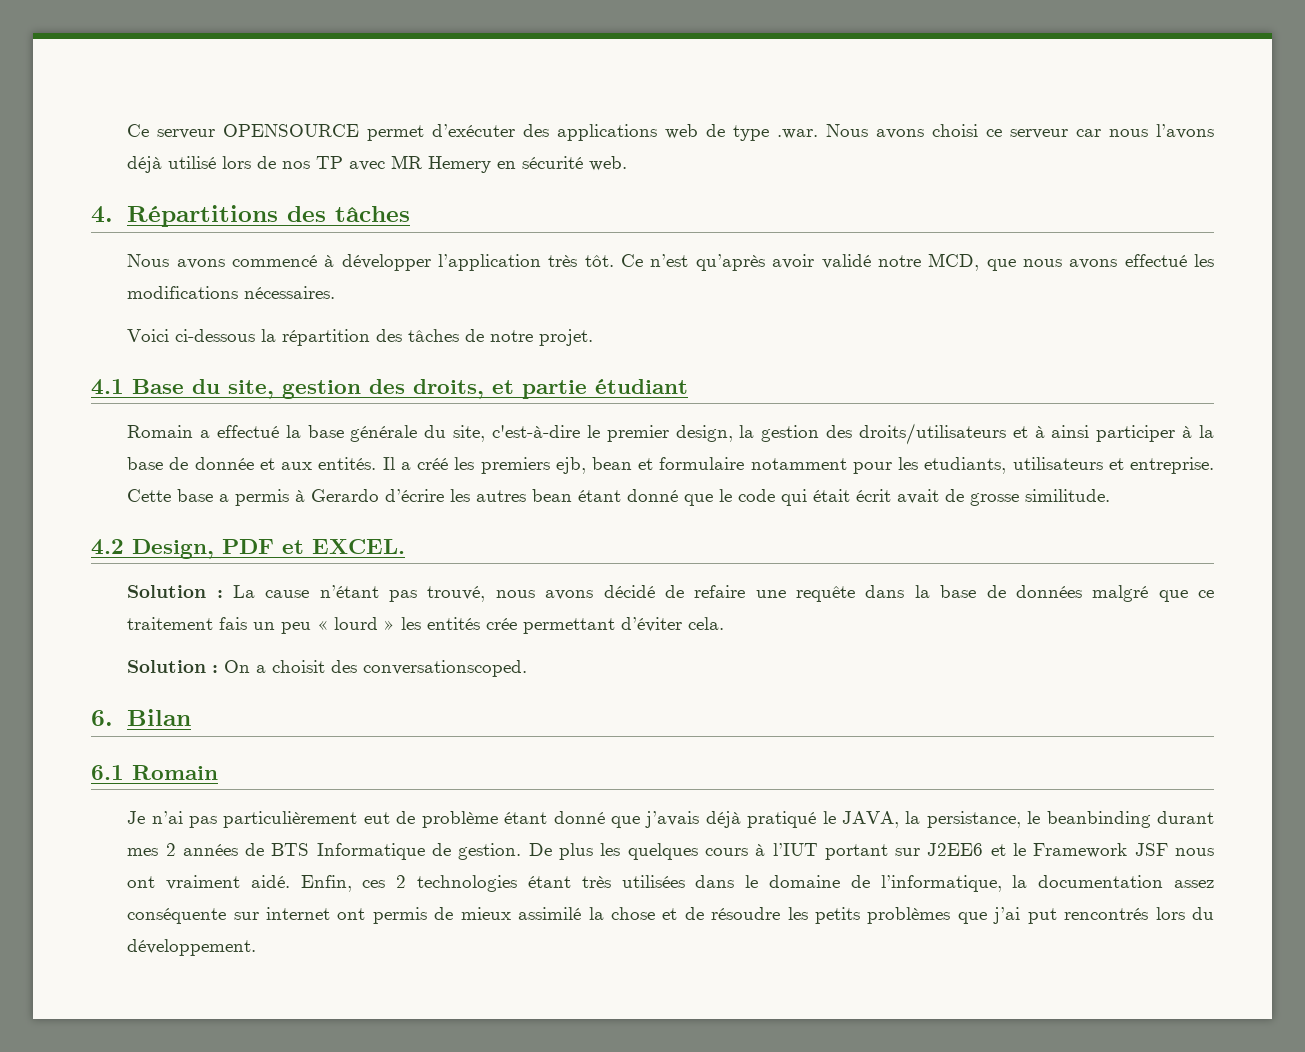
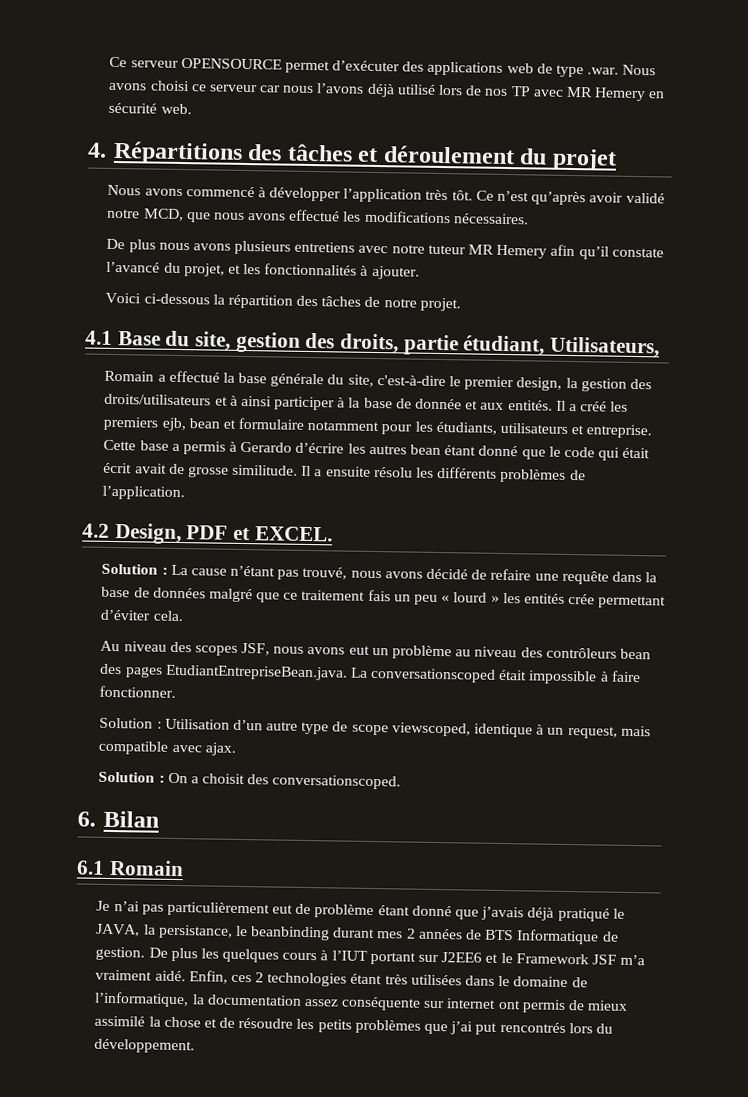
(411, 214) none -> [357,145,617,171] et déroulement du projet
(336, 292) none -> [106,238,664,260] [106,261,420,280] // De plus nous avons plusieurs entretiens avec notre tuteur MR Hemery afin qu’il constate l’avancé du projet, et les fonctionnalités à ajouter.
[492,379,688,399] et partie étudiant -> [402,334,661,358] partie étudiant, Utilisateurs,
[924,457,1007,474] etudiants, -> [435,421,497,435] étudiants,
(1111, 495) none -> [301,465,586,483] [102,485,186,501] Il a ensuite résolu les différents problèmes de l’application.
(725, 623) none -> [100,640,651,660] [100,663,641,685] [99,685,177,698] [99,717,651,739] [98,740,236,756] // Au niveau des scopes JSF, nous avons eut un problème au niveau des contrôleurs bean des pages EtudiantEntrepriseBean.java. La conversationscoped était impossible à faire fonctionner. // Solution : Utilisation d’un autre type de scope viewscoped, identique à un request, mais compatible avec ajax.
[1174,848,1214,856] [127,876,156,888] nous ont -> [620,954,646,966] m’a

